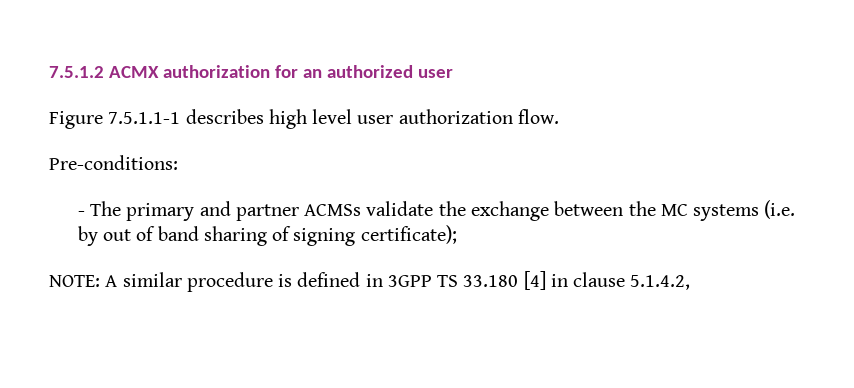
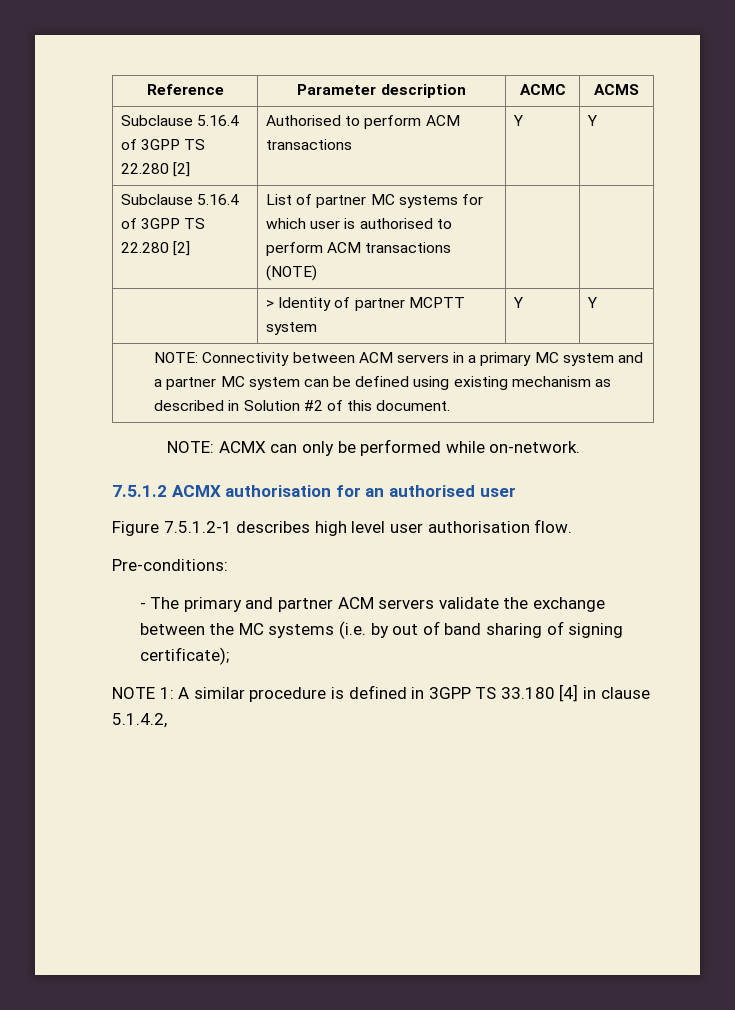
(49, 72) none -> [146,84,224,95] [297,84,466,98] [519,84,566,95] [594,84,639,95] [120,115,240,126] [120,139,206,150] [120,162,191,177] [265,115,460,129] [265,139,352,150] [512,115,523,126] [586,115,597,126] [120,194,240,205] [120,218,206,229] [120,241,191,256] [265,194,483,208] [265,218,452,229] [265,242,452,256] [265,265,317,281] [265,297,465,311] [265,322,317,335] [512,297,523,308] [586,297,597,308] [154,352,643,366] [154,376,611,390] [154,400,451,411] [167,439,581,456] Reference | Parameter description | ACMC | ACMS // Subclause 5.16.4 of 3GPP TS 22.280 [2] | Authorised to perform ACM transactions | Y | Y // Subclause 5.16.4 of 3GPP TS 22.280 [2] | List of partner MC systems for which user is authorised to perform ACM transactions (NOTE) | | // | > Identity of partner MCPTT system | Y | Y // NOTE: Connectivity between ACM servers in a primary MC system and a partner MC system can be defined using existing mechanism as described in Solution #2 of this document. // NOTE: ACMX can only be performed while on-network. //
[162,65,270,78] authorization -> [225,485,332,497] authorisation
[326,65,413,78] authorized -> [388,485,475,497] authorised
[108,112,181,124] 7.5.1.1-1 -> [163,521,232,533] 7.5.1.2-1
[398,109,513,124] authorization -> [427,521,530,533] authorisation
[304,204,362,216] ACMSs -> [337,597,435,609] ACM servers
[49,275,100,287] NOTE: -> [112,687,174,699] NOTE 1:

